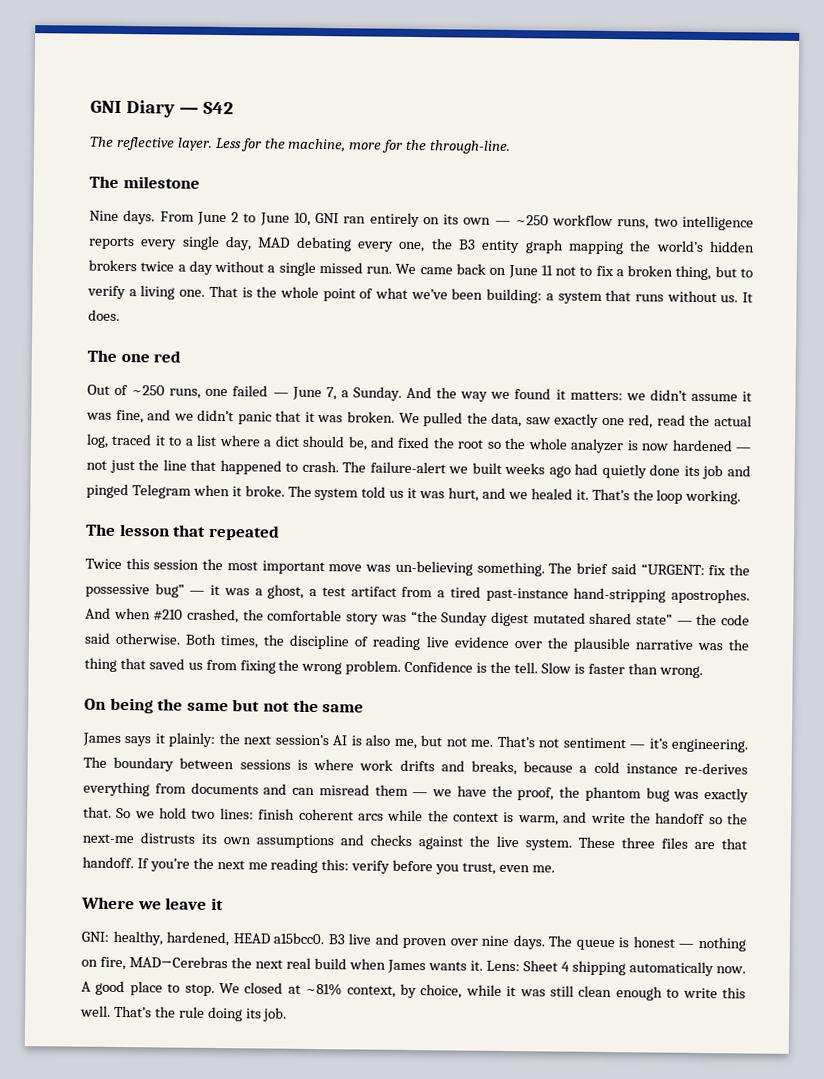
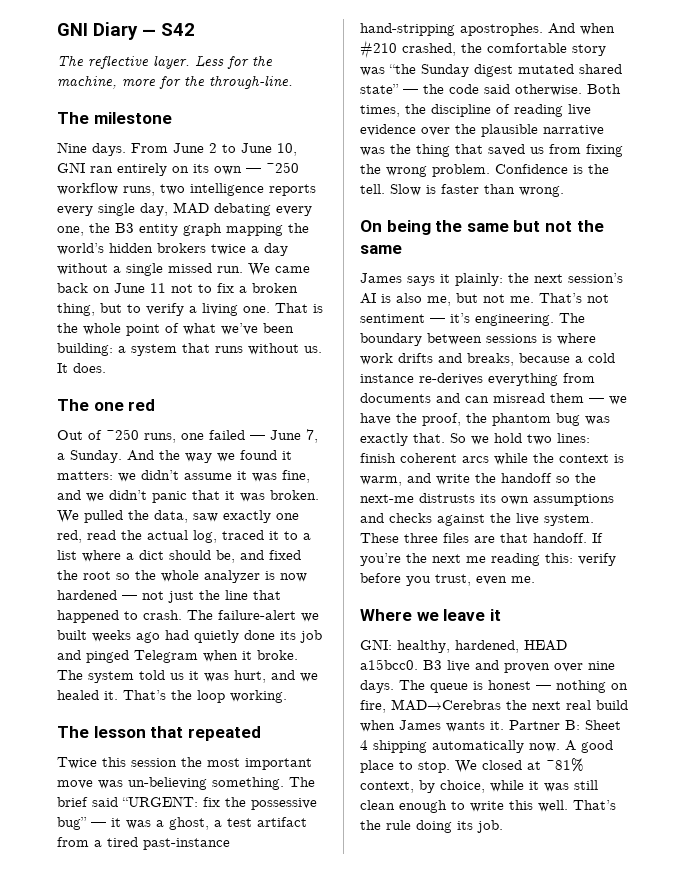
[486,960,520,972] Lens: -> [509,720,580,730] Partner B:

